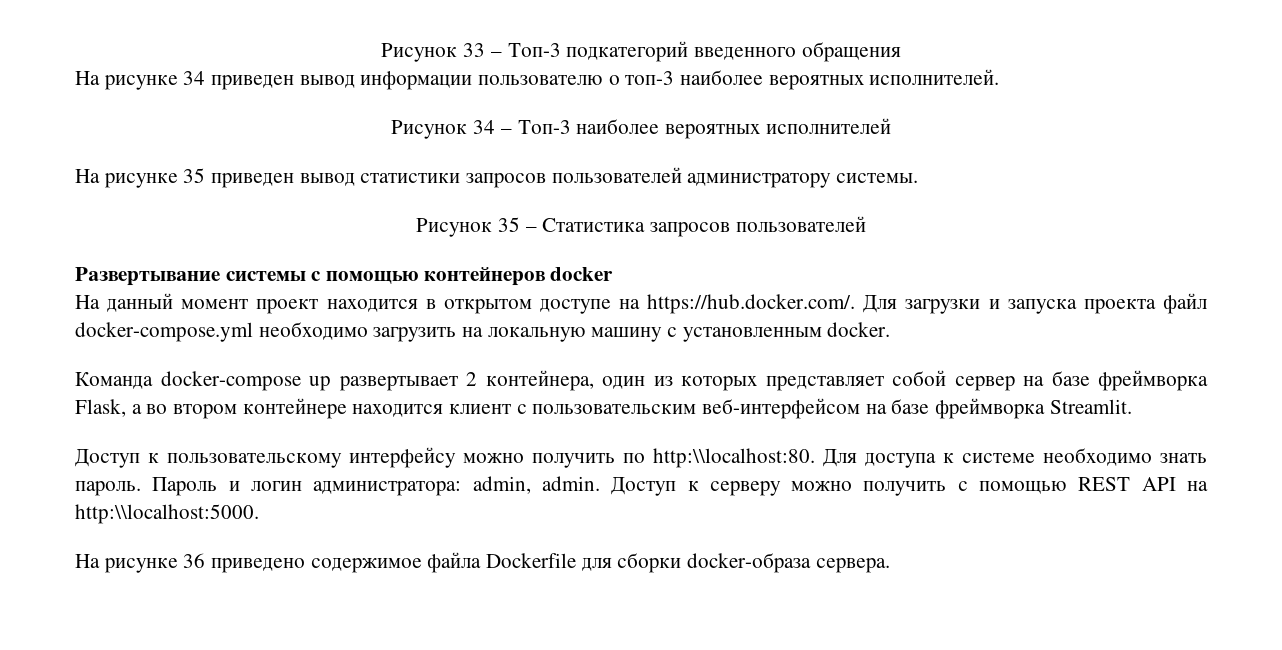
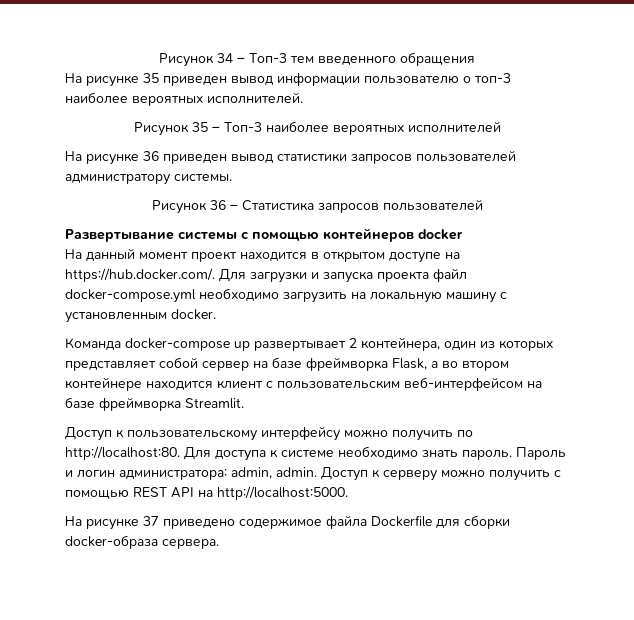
[381,41,689,62] Рисунок 33 – Топ-3 подкатегорий -> [159,53,314,67] Рисунок 34 – Топ-3 тем
[183,71,206,85] 34 -> [143,73,159,83] 35
[473,120,496,134] 34 -> [191,122,208,132] 35
[183,168,206,183] 35 -> [143,151,159,161] 36
[497,217,520,232] 35 -> [209,200,226,210] 36
[653,448,815,468] http:\\localhost:80. -> [65,446,180,460] http://localhost:80.
[75,504,259,524] [75,553,206,573] http:\\localhost:5000. // На рисунке 36 -> [217,486,348,500] [65,516,159,530] http://localhost:5000. // На рисунке 37

